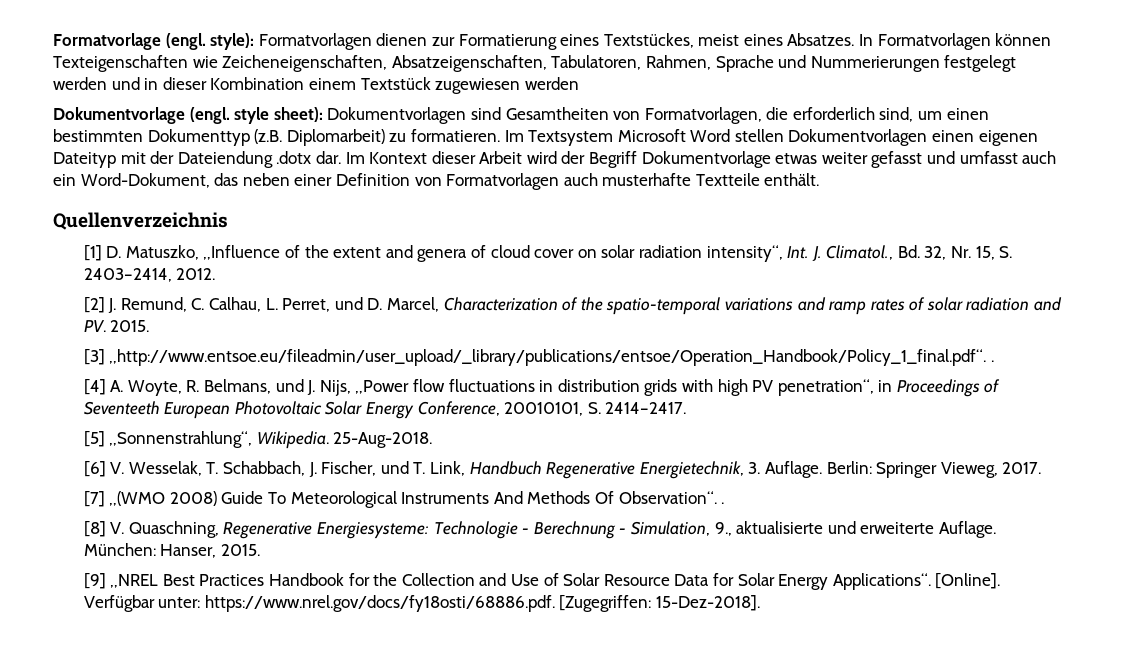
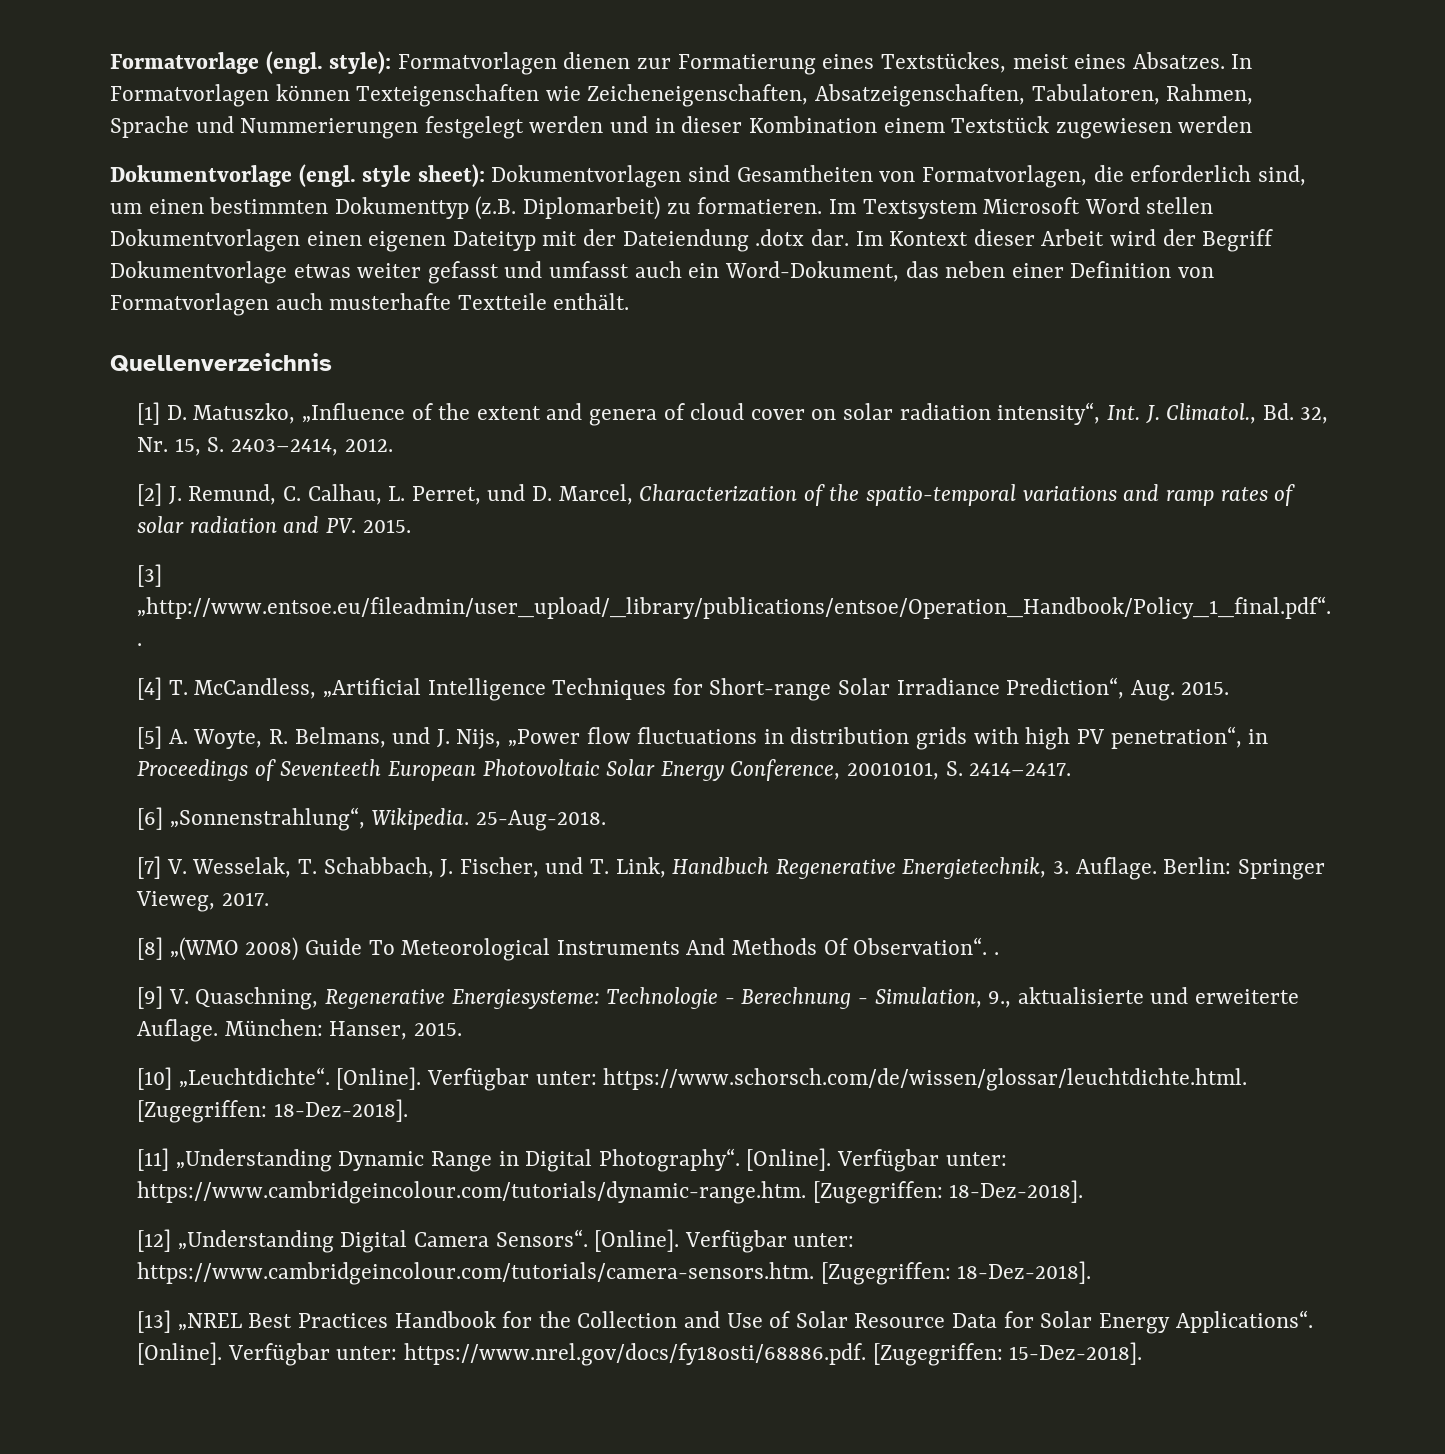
(106, 387) none -> [168,677,1230,701] [137,726,163,749] T. McCandless, „Artificial Intelligence Techniques for Short-range Solar Irradiance Prediction“, Aug. 2015. // [5]
[83,431,105,447] [5] -> [137,807,164,830] [6]
[83,461,106,477] [6] -> [137,856,162,879] [7]
[83,491,105,507] [7] -> [137,937,164,960] [8]
[83,521,106,537] [8] -> [137,986,164,1009] [9]
[83,573,106,589] [9] -> [137,1067,1248,1091] [137,1099,408,1123] [137,1148,1007,1172] [137,1180,1084,1204] [137,1229,855,1253] [137,1261,1092,1285] [137,1310,172,1333] [10] „Leuchtdichte“. [Online]. Verfügbar unter: https://www.schorsch.com/de/wissen/glossar/leuchtdichte.html. [Zugegriffen: 18-Dez-2018]. // [11] „Understanding Dynamic Range in Digital Photography“. [Online]. Verfügbar unter: https://www.cambridgeincolour.com/tutorials/dynamic-range.htm. [Zugegriffen: 18-Dez-2018]. // [12] „Understanding Digital Camera Sensors“. [Online]. Verfügbar unter: https://www.cambridgeincolour.com/tutorials/camera-sensors.htm. [Zugegriffen: 18-Dez-2018]. // [13]

